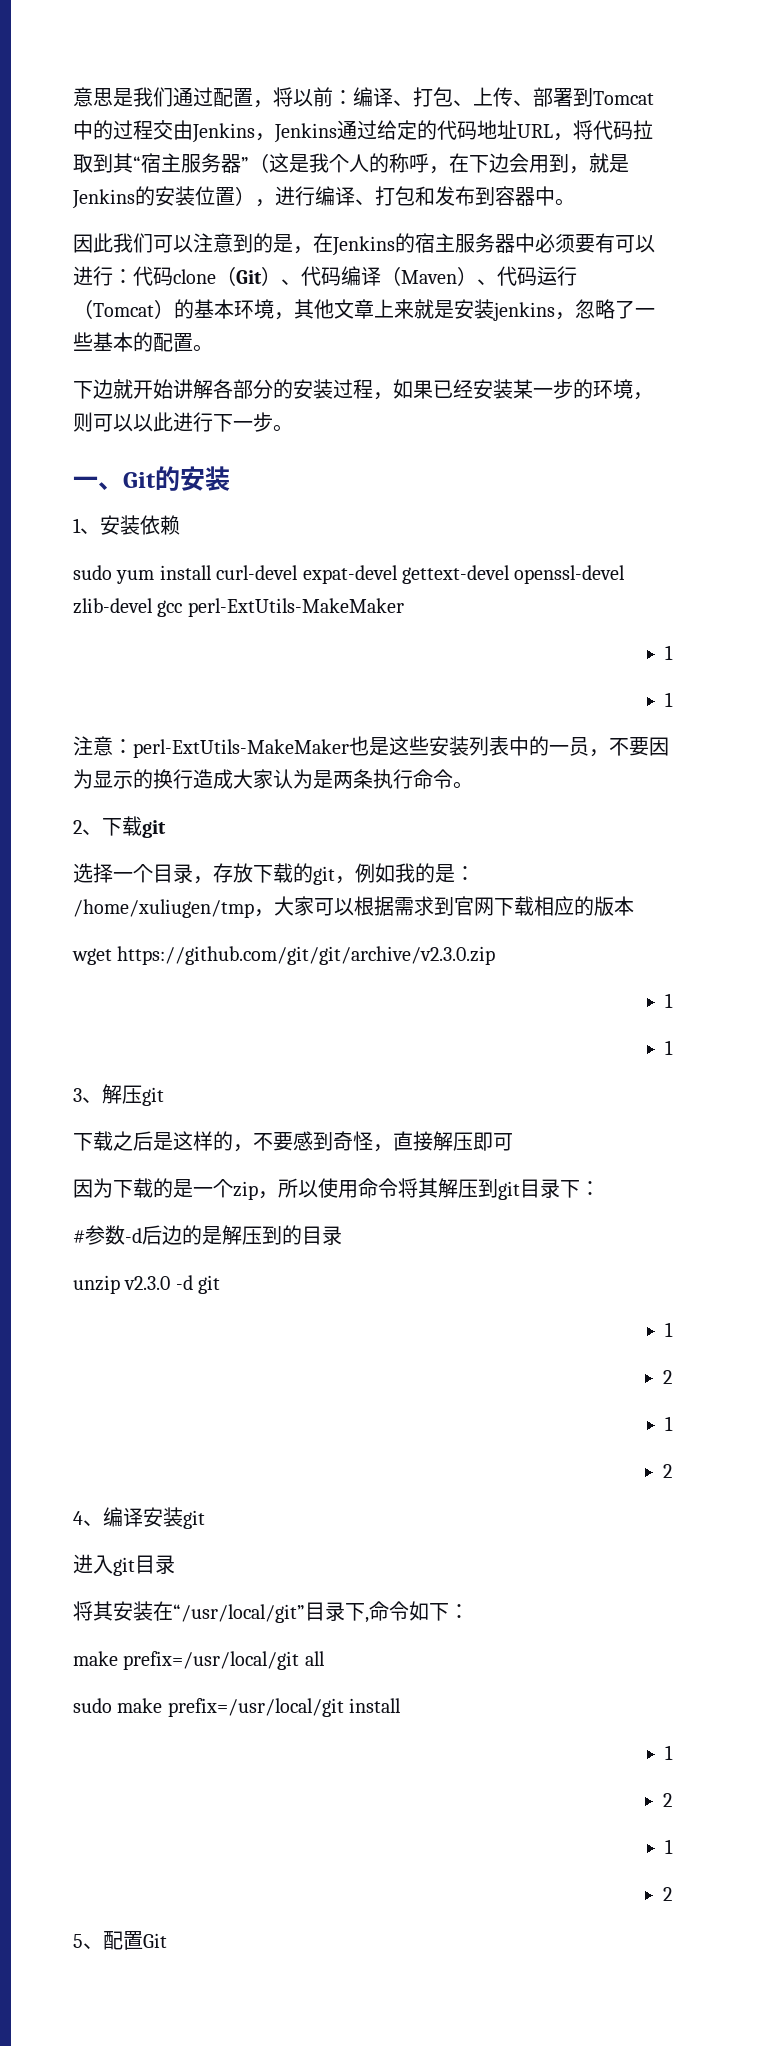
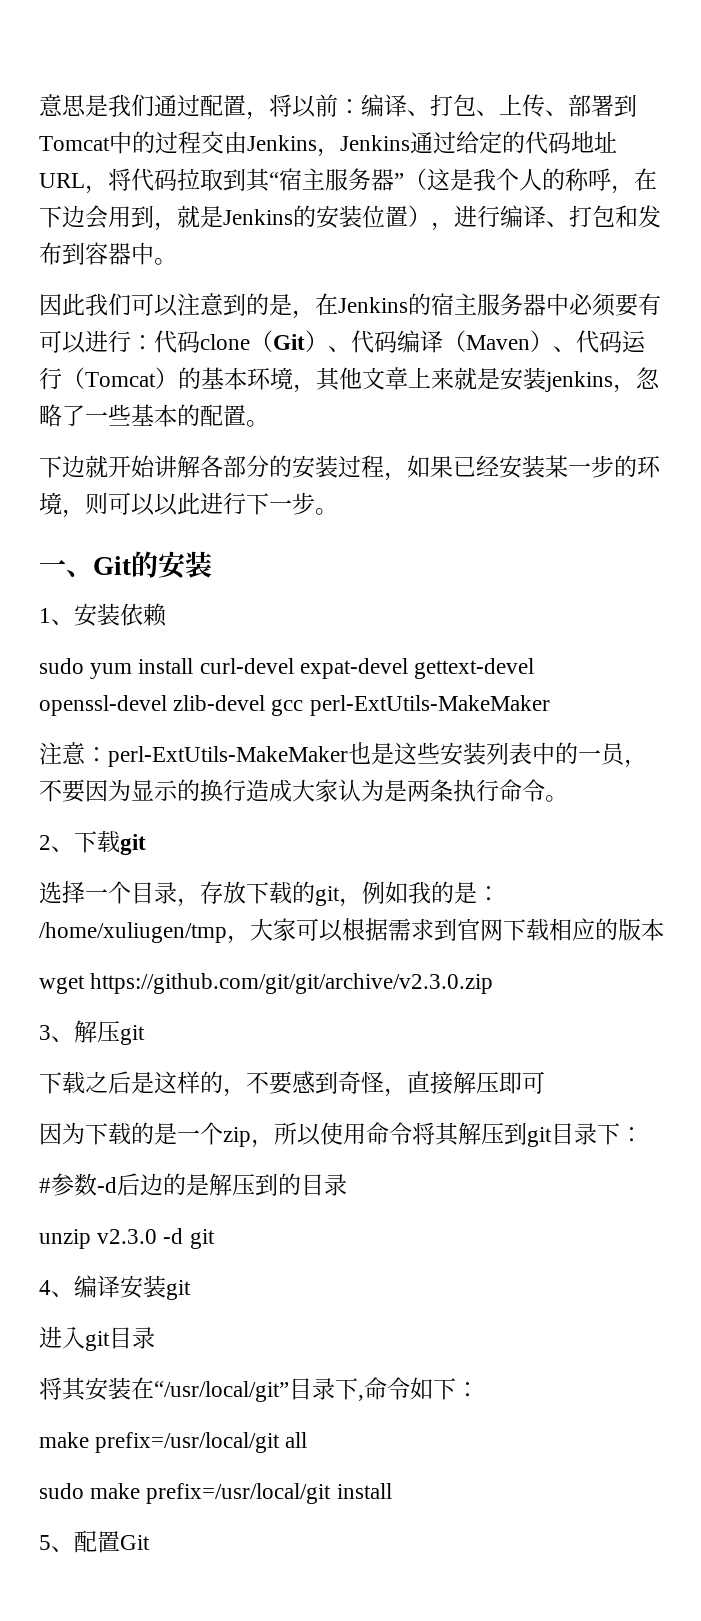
[665,645,673,660] [665,692,673,707] // 1 // 1 -> (550, 705) none
[665,993,673,1008] [665,1040,673,1055] // 1 // 1 -> (494, 983) none
[665,1322,673,1337] [663,1370,672,1384] [665,1416,673,1431] [663,1464,672,1478] // 1 // 2 // 1 // 2 -> (215, 1239) none
[665,1745,673,1760] [663,1793,672,1807] [665,1839,673,1854] [663,1887,672,1901] // 1 // 2 // 1 // 2 -> (392, 1491) none

